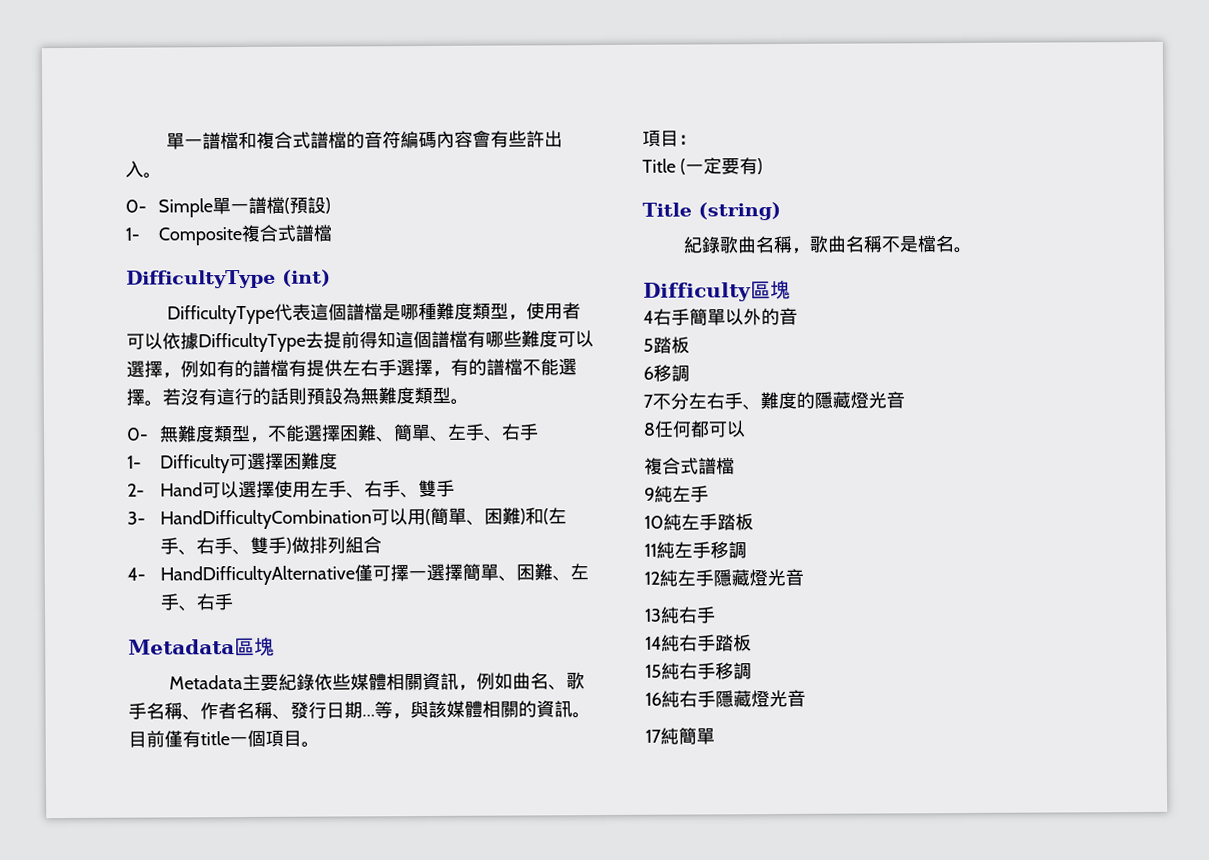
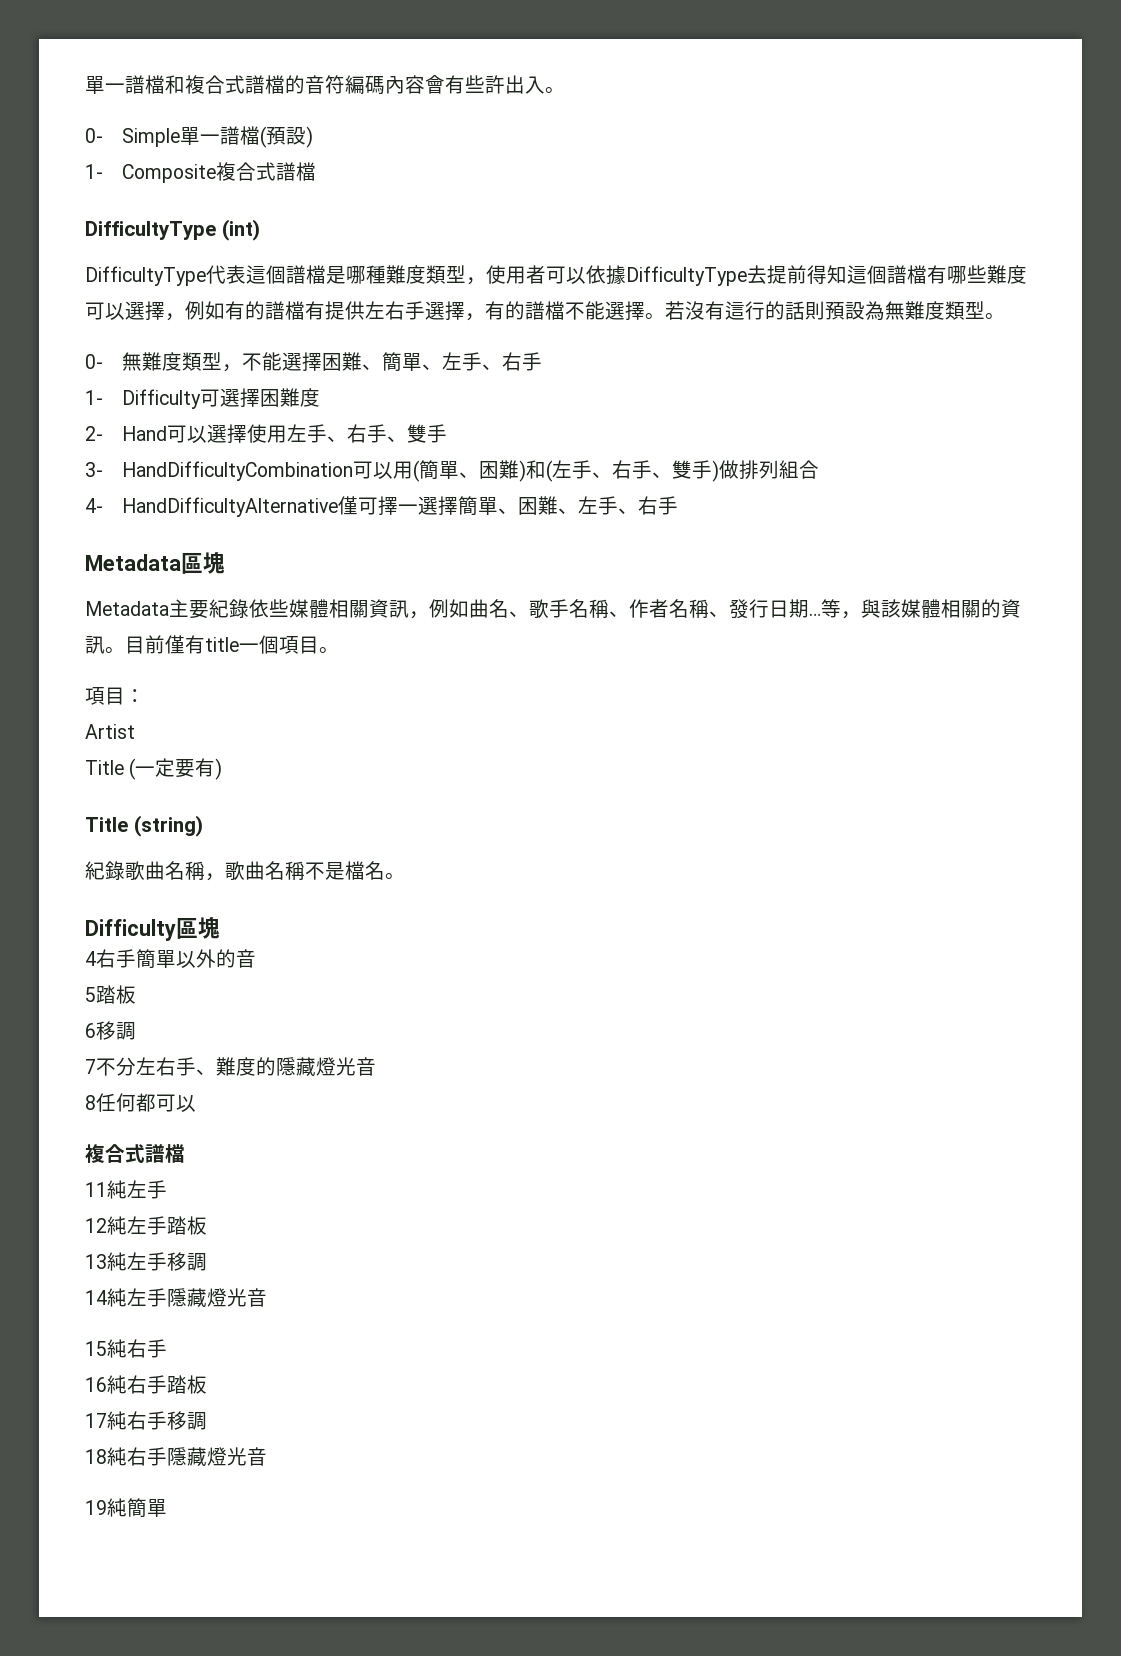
(697, 139) none -> [85,724,135,739] // Artist
[644,487,655,501] 9 -> [85,1182,107,1197] 11
[644,515,664,529] 10 -> [85,1218,107,1233] 12
[644,543,657,557] 11 -> [85,1254,107,1269] 13
[644,571,660,585] 12 -> [85,1290,107,1305] 14
[644,608,662,622] 13 -> [85,1341,107,1356] 15
[645,636,662,650] 14 -> [85,1377,107,1392] 16
[645,664,662,678] 15 -> [85,1413,107,1428] 17
[645,692,662,706] 16 -> [85,1449,107,1464] 18
[645,729,661,743] 17 -> [85,1500,107,1515] 19

